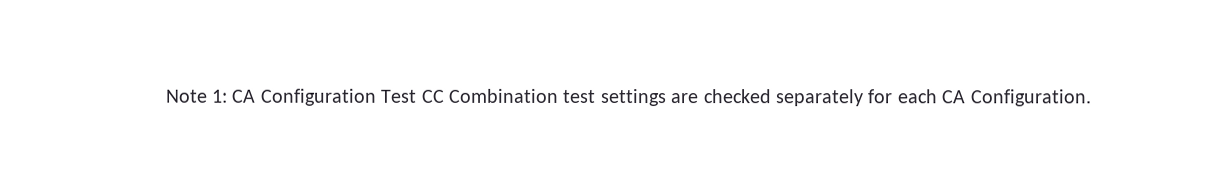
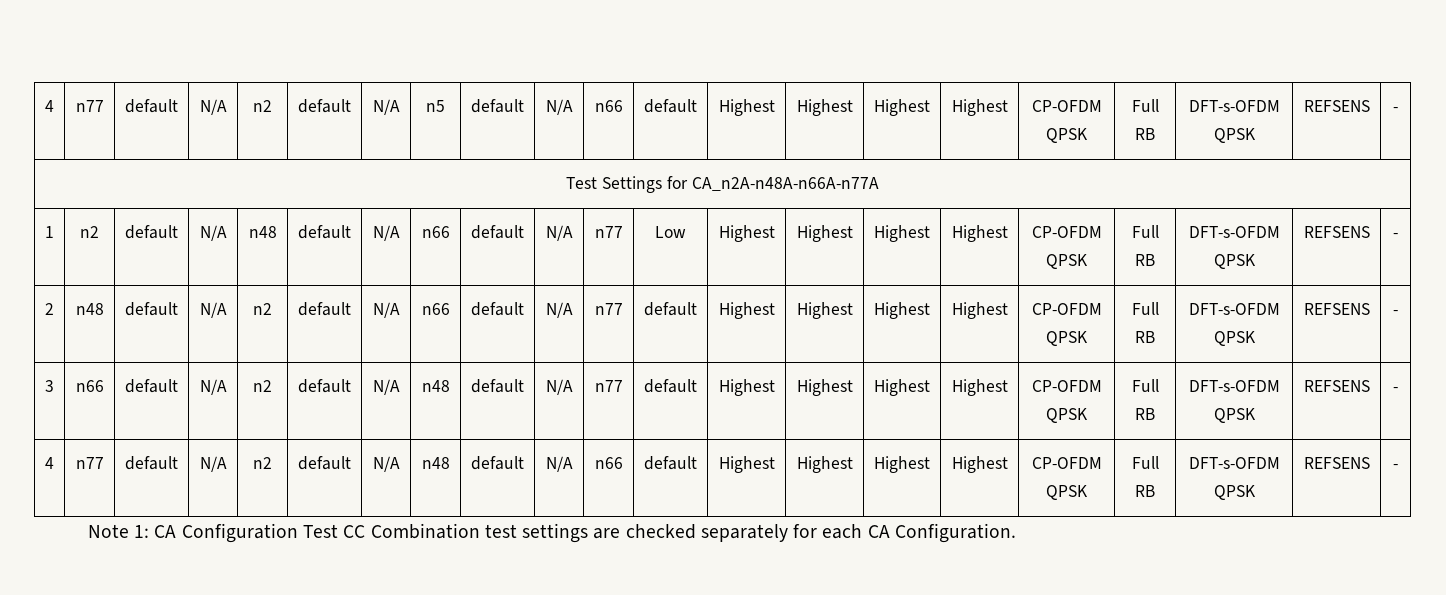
(164, 96) none -> [45,100,54,112] [75,100,104,112] [125,99,178,113] [199,99,227,115] [253,100,272,112] [298,99,351,113] [372,99,400,115] [426,100,445,112] [471,99,524,113] [545,99,573,115] [594,100,623,112] [644,99,697,113] [718,99,775,116] [796,99,853,116] [874,99,930,116] [951,99,1008,116] [1031,100,1102,112] [1046,128,1088,143] [1131,99,1159,112] [1135,128,1155,140] [1188,100,1280,112] [1213,128,1256,143] [1303,100,1370,112] [1393,107,1398,112] [566,176,879,193] [45,226,54,238] [80,226,99,238] [125,225,178,239] [199,225,227,241] [248,226,277,238] [298,225,351,239] [372,225,400,241] [421,226,450,238] [471,225,524,239] [545,225,573,241] [594,226,623,238] [655,226,686,238] [718,225,775,242] [796,225,853,242] [874,225,930,242] [951,225,1008,242] [1031,226,1102,238] [1046,254,1088,269] [1131,225,1159,238] [1135,254,1155,266] [1188,226,1280,238] [1213,254,1256,269] [1303,226,1370,238] [1393,233,1398,238] [45,303,54,315] [75,303,104,315] [125,302,178,316] [199,302,227,318] [253,303,272,315] [298,302,351,316] [372,302,400,318] [421,303,450,315] [471,302,524,316] [545,302,573,318] [594,303,623,315] [644,302,697,316] [718,302,775,319] [796,302,853,319] [874,302,930,319] [951,302,1008,319] [1031,303,1102,315] [1046,331,1088,346] [1131,302,1159,315] [1135,331,1155,343] [1188,303,1280,315] [1213,331,1256,346] [1303,303,1370,315] [1393,310,1398,315] [45,380,54,392] [75,380,104,392] [125,379,178,393] [199,379,227,395] [253,380,272,392] [298,379,351,393] [372,379,400,395] [421,380,450,392] [471,379,524,393] [545,379,573,395] [594,380,623,392] [644,379,697,393] [718,379,775,396] [796,379,853,396] [874,379,930,396] [951,379,1008,396] [1031,380,1102,392] [1046,408,1088,423] [1131,379,1159,392] [1135,408,1155,420] [1188,380,1280,392] [1213,408,1256,423] [1303,380,1370,392] [1393,387,1398,392] [45,457,54,469] [75,457,104,469] [125,456,178,470] [199,456,227,472] [253,457,272,469] [298,456,351,470] [372,456,400,472] [421,457,450,469] [471,456,524,470] [545,456,573,472] [594,457,623,469] [644,456,697,470] [718,456,775,473] [796,456,853,473] [874,456,930,473] [951,456,1008,473] [1031,457,1102,469] [1046,485,1088,500] [1131,456,1159,469] [1135,485,1155,497] [1188,457,1280,469] [1213,485,1256,500] [1303,457,1370,469] [1393,464,1398,469] 4 | n77 | default | N/A | n2 | default | N/A | n5 | default | N/A | n66 | default | Highest | Highest | Highest | Highest | CP-OFDM QPSK | Full RB | DFT-s-OFDM QPSK | REFSENS | - // Test Settings for CA_n2A-n48A-n66A-n77A // 1 | n2 | default | N/A | n48 | default | N/A | n66 | default | N/A | n77 | Low | Highest | Highest | Highest | Highest | CP-OFDM QPSK | Full RB | DFT-s-OFDM QPSK | REFSENS | - // 2 | n48 | default | N/A | n2 | default | N/A | n66 | default | N/A | n77 | default | Highest | Highest | Highest | Highest | CP-OFDM QPSK | Full RB | DFT-s-OFDM QPSK | REFSENS | - // 3 | n66 | default | N/A | n2 | default | N/A | n48 | default | N/A | n77 | default | Highest | Highest | Highest | Highest | CP-OFDM QPSK | Full RB | DFT-s-OFDM QPSK | REFSENS | - // 4 | n77 | default | N/A | n2 | default | N/A | n48 | default | N/A | n66 | default | Highest | Highest | Highest | Highest | CP-OFDM QPSK | Full RB | DFT-s-OFDM QPSK | REFSENS | - //

